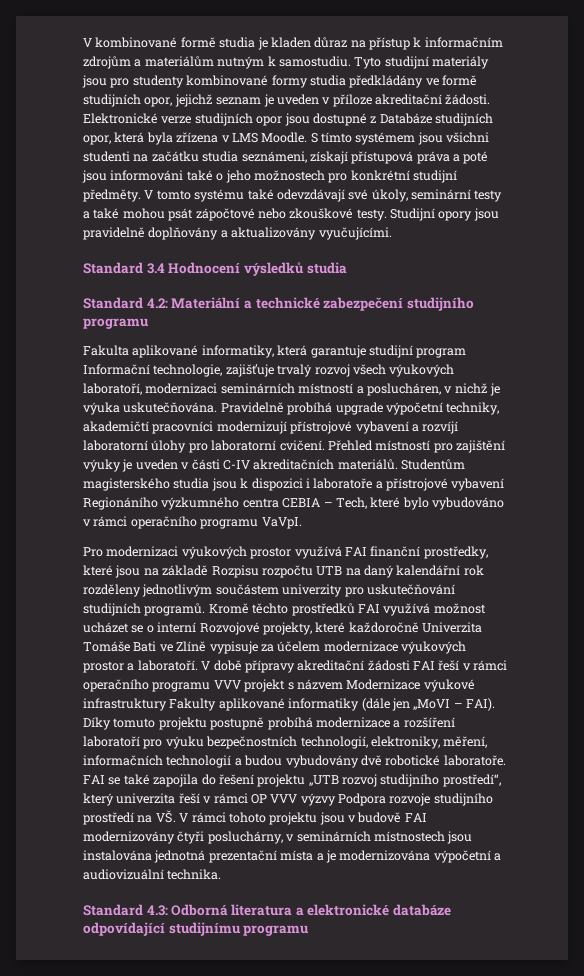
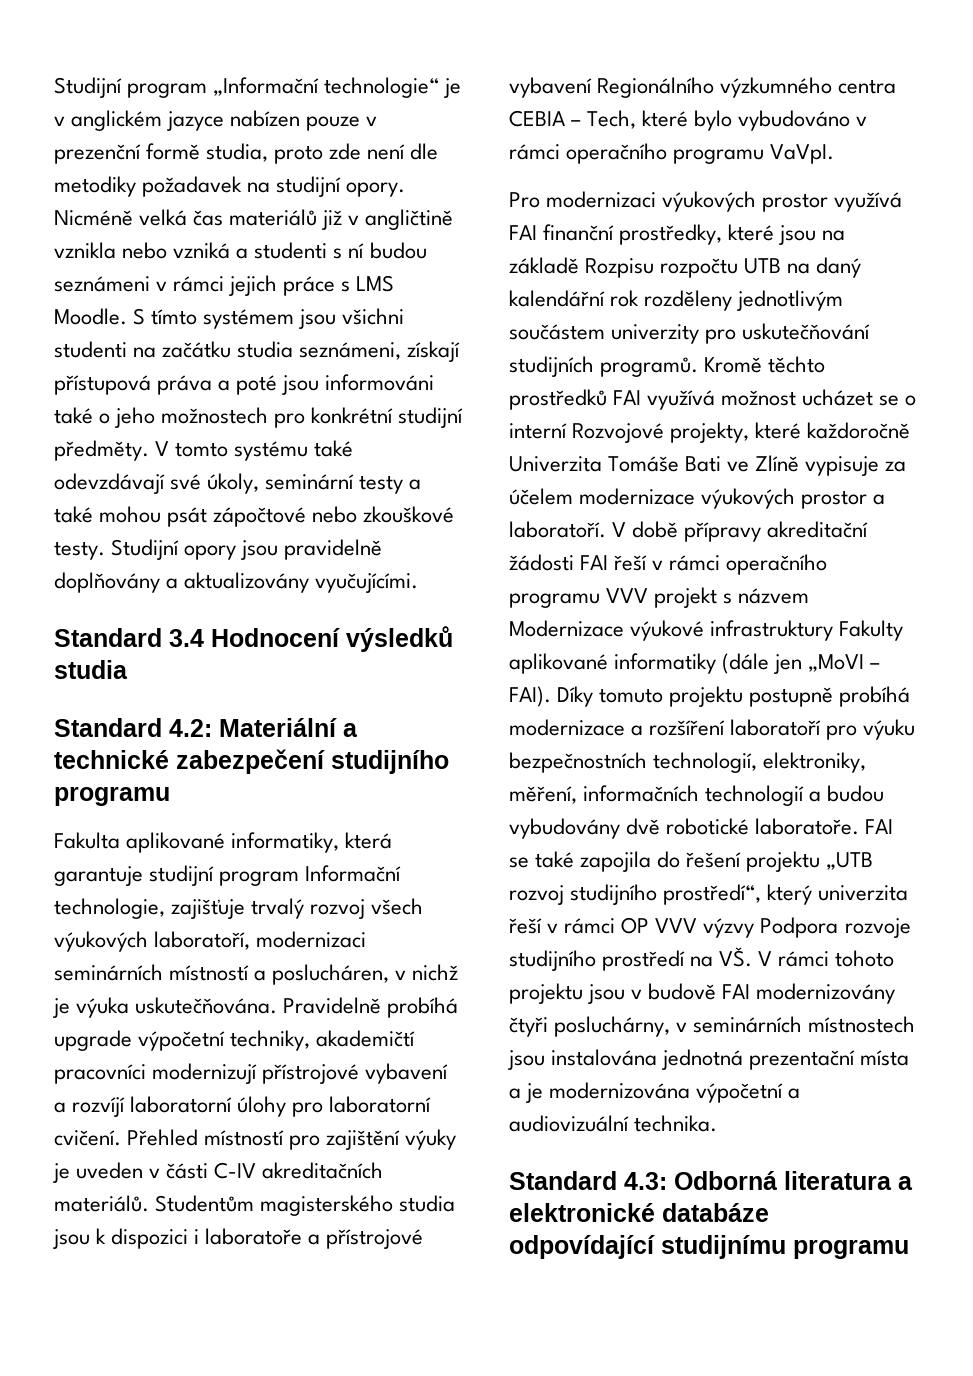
[83,37,503,50] [83,56,489,69] [82,75,477,88] [83,94,491,107] [83,113,493,126] [83,132,230,145] V kombinované formě studia je kladen důraz na přístup k informačním zdrojům a materiálům nutným k samostudiu. Tyto studijní materiály jsou pro studenty kombinované formy studia předkládány ve formě studijních opor, jejichž seznam je uveden v příloze akreditační žádosti. Elektronické verze studijních opor jsou dostupné z Databáze studijních opor, která byla zřízena v -> [54,77,462,98] [54,110,378,131] [54,143,439,164] [54,176,406,197] [54,209,454,230] [54,242,427,259] [54,275,351,296] Studijní program „Informační technologie“ je v anglickém jazyce nabízen pouze v prezenční formě studia, proto zde není dle metodiky požadavek na studijní opory. Nicméně velká čas materiálů již v angličtině vznikla nebo vzniká a studenti s ní budou seznámeni v rámci jejich práce s
[83,497,158,510] Regionáního -> [597,77,715,98] Regionálního

